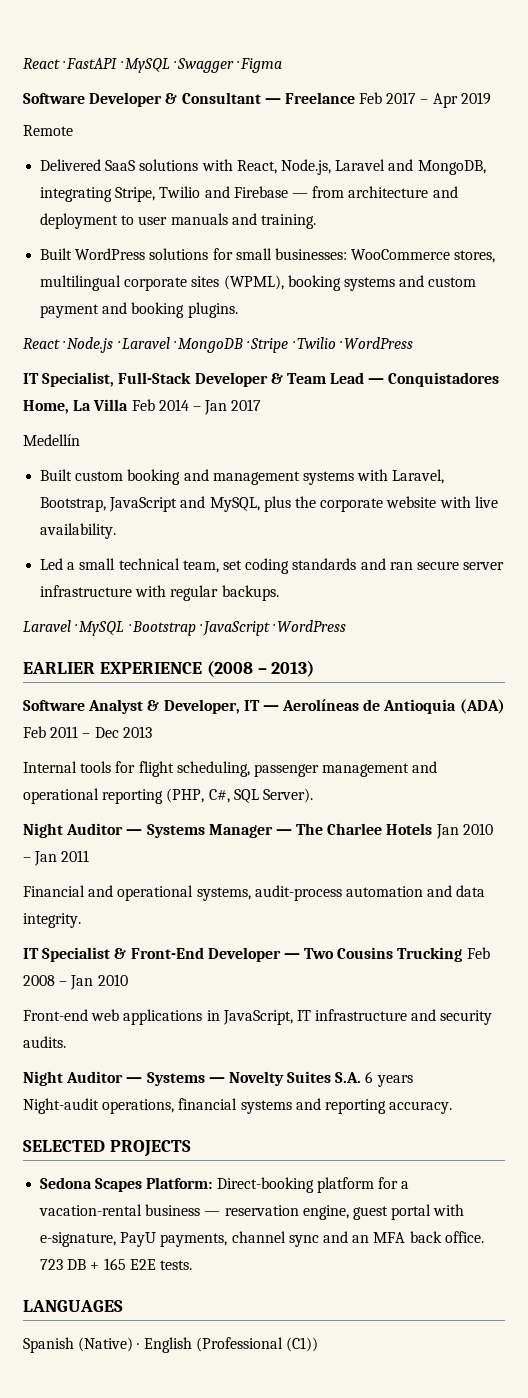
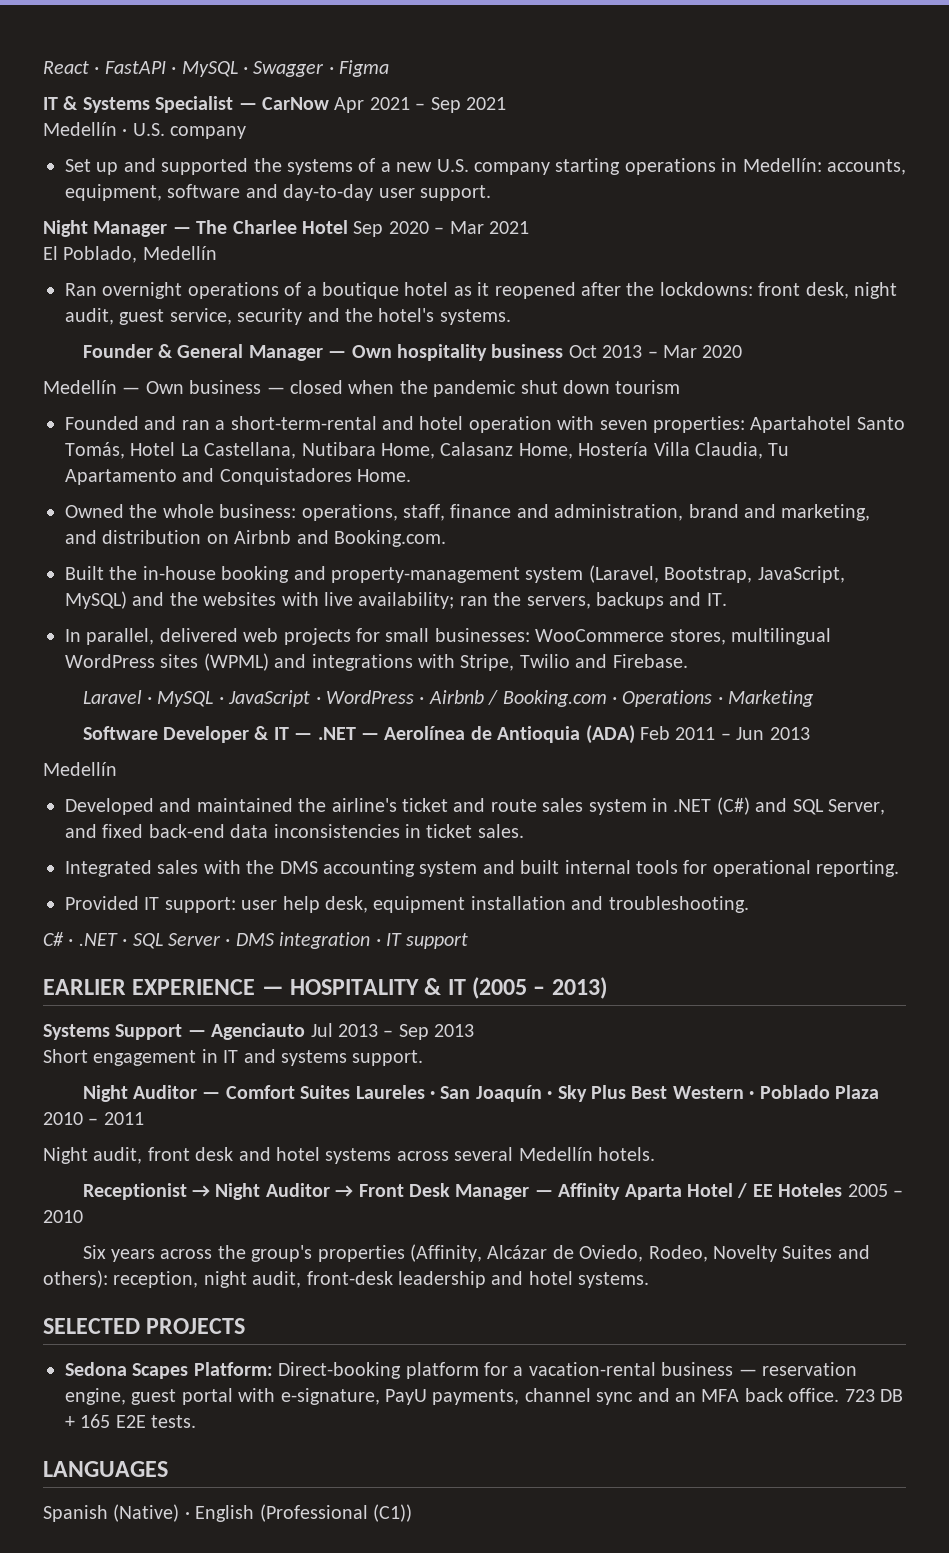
[23,92,491,108] [23,125,73,136] [40,159,486,175] [40,186,458,202] [40,213,316,229] [40,248,209,260] Software Developer & Consultant — Freelance Feb 2017 – Apr 2019 // Remote // Delivered SaaS solutions with React, Node.js, Laravel and MongoDB, integrating Stripe, Twilio and Firebase — from architecture and deployment to user manuals and training. // Built WordPress solutions -> [43,96,506,113] [43,122,247,139] [65,158,906,175] [65,184,491,201] [43,220,529,237] [43,246,217,263] [65,282,897,299] [65,308,511,325] [82,344,743,361] [43,380,681,397] [65,416,905,433] [65,442,790,459] [65,468,412,485] [65,504,871,521] [65,530,446,547] [65,565,845,583] [65,591,727,609] [65,628,351,645] IT & Systems Specialist — CarNow Apr 2021 – Sep 2021 // Medellín · U.S. company // Set up and supported the systems of a new U.S. company starting operations in Medellín: accounts, equipment, software and day-to-day user support. // Night Manager — The Charlee Hotel Sep 2020 – Mar 2021 // El Poblado, Medellín // Ran overnight operations of a boutique hotel as it reopened after the lockdowns: front desk, night audit, guest service, security and the hotel's systems. // Founder & General Manager — Own hospitality business Oct 2013 – Mar 2020 // Medellín — Own business — closed when the pandemic shut down tourism // Founded and ran a short-term-rental and hotel operation with seven properties: Apartahotel Santo Tomás, Hotel La Castellana, Nutibara Home, Calasanz Home, Hostería Villa Claudia, Tu Apartamento and Conquistadores Home. // Owned the whole business: operations, staff, finance and administration, brand and marketing, and distribution on Airbnb and Booking.com. // Built the in-house booking and property-management system (Laravel, Bootstrap, JavaScript, MySQL) and the websites with live availability; ran the servers, backups and IT. // In parallel, delivered web projects
[124,275,477,291] [40,302,238,318] [23,337,414,353] [23,372,500,387] [23,399,262,415] [23,434,80,446] [40,469,445,485] [40,496,498,512] [40,523,117,539] [40,558,505,574] [40,585,279,601] corporate sites (WPML), booking systems and custom payment and booking plugins. // React · Node.js · Laravel · MongoDB · Stripe · Twilio · WordPress // IT Specialist, Full-Stack Developer & Team Lead — Conquistadores Home, La Villa Feb 2014 – Jan 2017 // Medellín // Built custom booking and management systems with Laravel, Bootstrap, JavaScript and MySQL, plus the corporate website with live availability. // Led a small technical team, set coding standards and ran secure server infrastructure with regular backups. -> [65,653,688,671] WordPress sites (WPML) and integrations with Stripe, Twilio and Firebase.
[131,621,203,636] Bootstrap · -> (224, 700) none
[23,660,315,677] [23,699,360,714] // EARLIER EXPERIENCE (2008 – 2013) // Software Analyst & Developer, IT — Aerolíneas -> [419,690,815,707] [82,726,466,743] · Airbnb / Booking.com · Operations · Marketing // Software Developer & IT — .NET — Aerolínea
[94,726,152,738] [23,761,438,777] [23,788,313,804] [23,823,493,839] [23,850,90,866] [23,885,486,901] [23,913,81,928] [23,947,490,962] [23,974,128,990] [23,1009,493,1025] [23,1036,66,1048] [23,1071,413,1087] [23,1098,453,1114] Dec 2013 // Internal tools for flight scheduling, passenger management and operational reporting (PHP, C#, SQL Server). // Night Auditor — Systems Manager — The Charlee Hotels Jan 2010 – Jan 2011 // Financial and operational systems, audit-process automation and data integrity. // IT Specialist & Front-End Developer — Two Cousins Trucking Feb 2008 – Jan 2010 // Front-end web applications in JavaScript, IT infrastructure and security audits. // Night Auditor — Systems — Novelty Suites S.A. 6 years // Night-audit operations, financial systems and reporting accuracy. -> [736,727,810,740] [43,762,117,776] [65,797,885,815] [65,824,524,838] [65,860,900,877] [65,896,749,913] [43,932,469,949] [43,977,607,999] [43,1023,475,1040] [43,1049,424,1066] [82,1085,880,1102] [43,1112,144,1125] [43,1147,655,1164] [82,1183,904,1200] [43,1210,83,1223] [82,1244,870,1262] [43,1270,650,1288] Jun 2013 // Medellín // Developed and maintained the airline's ticket and route sales system in .NET (C#) and SQL Server, and fixed back-end data inconsistencies in ticket sales. // Integrated sales with the DMS accounting system and built internal tools for operational reporting. // Provided IT support: user help desk, equipment installation and troubleshooting. // C# · .NET · SQL Server · DMS integration · IT support // EARLIER EXPERIENCE — HOSPITALITY & IT (2005 – 2013) // Systems Support — Agenciauto Jul 2013 – Sep 2013 // Short engagement in IT and systems support. // Night Auditor — Comfort Suites Laureles · San Joaquín · Sky Plus Best Western · Poblado Plaza 2010 – 2011 // Night audit, front desk and hotel systems across several Medellín hotels. // Receptionist → Night Auditor → Front Desk Manager — Affinity Aparta Hotel / EE Hoteles 2005 – 2010 // Six years across the group's properties (Affinity, Alcázar de Oviedo, Rodeo, Novelty Suites and others): reception, night audit, front-desk leadership and hotel systems.

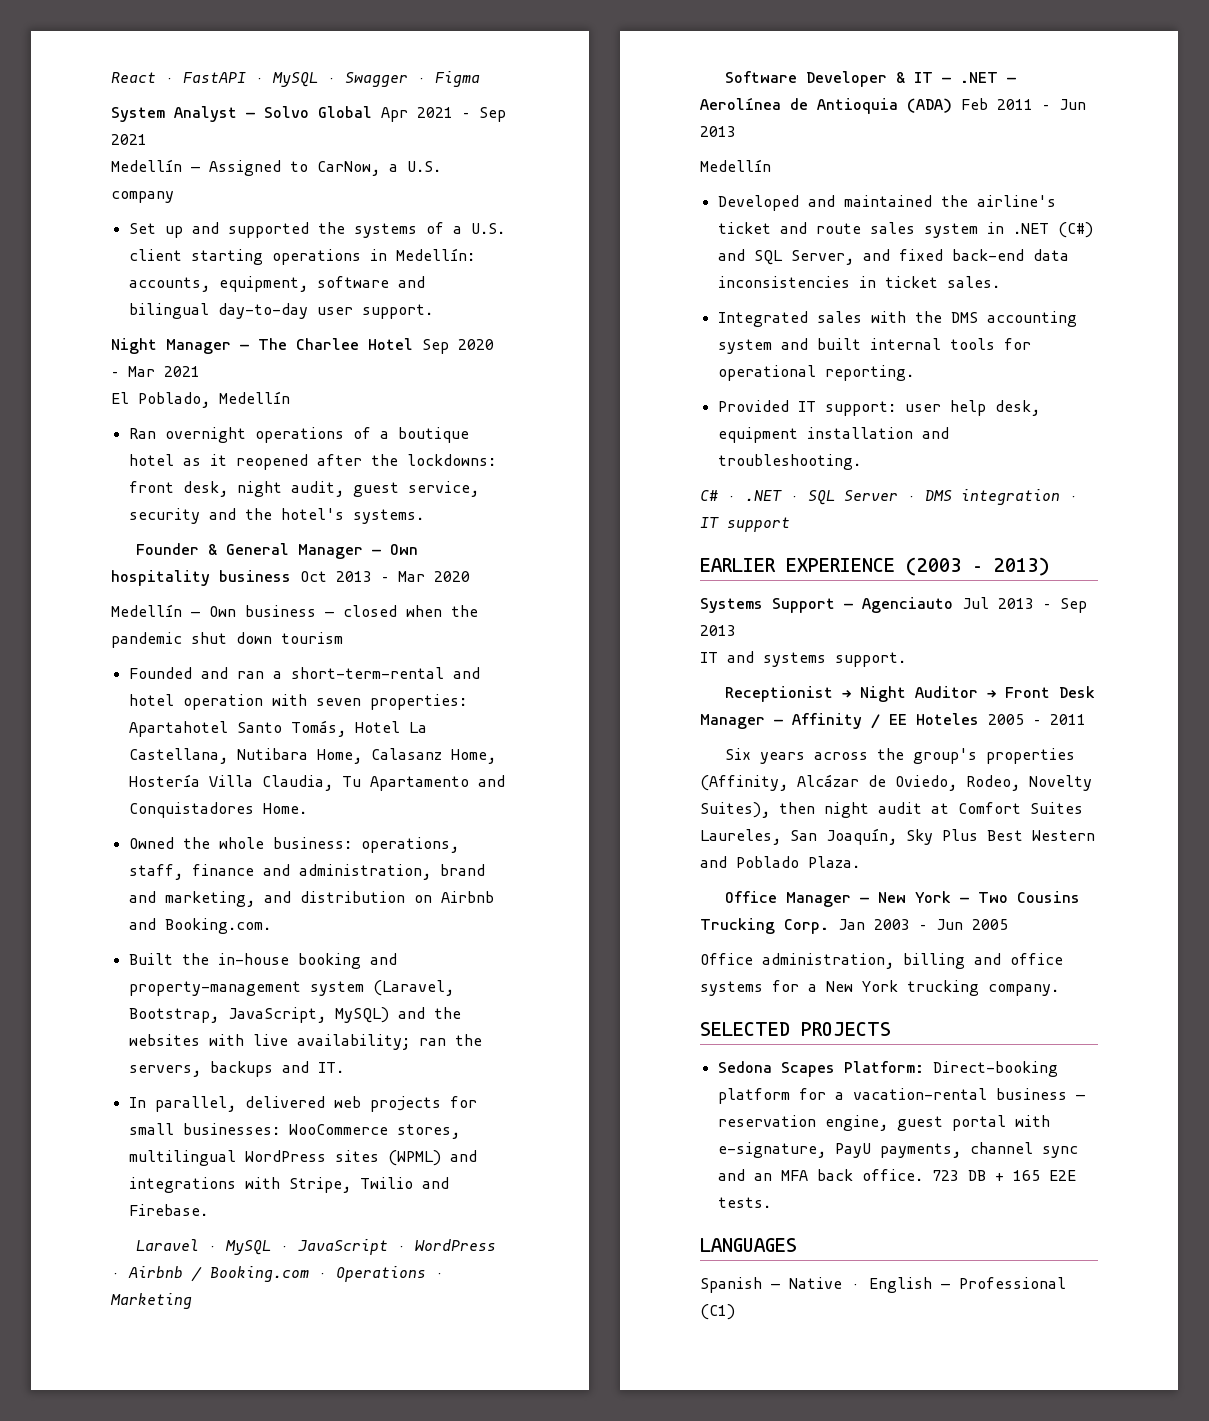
[43,96,329,113] IT & Systems Specialist — CarNow -> [111,106,372,122] System Analyst — Solvo Global
[122,129,128,136] · -> [191,160,398,176] — Assigned to CarNow, a
[396,159,550,175] new U.S. company -> [470,223,505,234] [128,249,182,261] U.S. client
(278, 191) none -> [128,303,209,319] bilingual
[261,977,528,999] — HOSPITALITY & IT (2005 -> [906,557,961,576] (2003
[43,1049,218,1066] Short engagement in -> (736, 630) none
[82,1085,880,1102] [43,1112,144,1125] [43,1147,655,1164] // Night Auditor — Comfort Suites Laureles · San Joaquín · Sky Plus Best Western · Poblado Plaza 2010 – 2011 // Night audit, front desk and hotel systems across several Medellín hotels. -> (906, 659) none
[624,1183,734,1200] Aparta Hotel -> (862, 721) none
[43,1210,83,1223] 2010 -> [1050,714,1086,725] 2011
[782,1245,870,1259] [43,1270,650,1288] Suites and others): reception, night audit, front-desk leadership and hotel systems. -> [700,802,1083,818] [700,828,1095,845] [700,856,860,868] [725,891,1081,907] [700,918,1008,934] [700,953,1063,969] [700,980,1059,996] Suites), then night audit at Comfort Suites Laureles, San Joaquín, Sky Plus Best Western and Poblado Plaza. // Office Manager — New York — Two Cousins Trucking Corp. Jan 2003 – Jun 2005 // Office administration, billing and office systems for a New York trucking company.
[113,1504,412,1522] (Native) · English (Professional (C1)) -> [771,1277,1066,1293] [700,1304,735,1320] — Native · English — Professional (C1)

